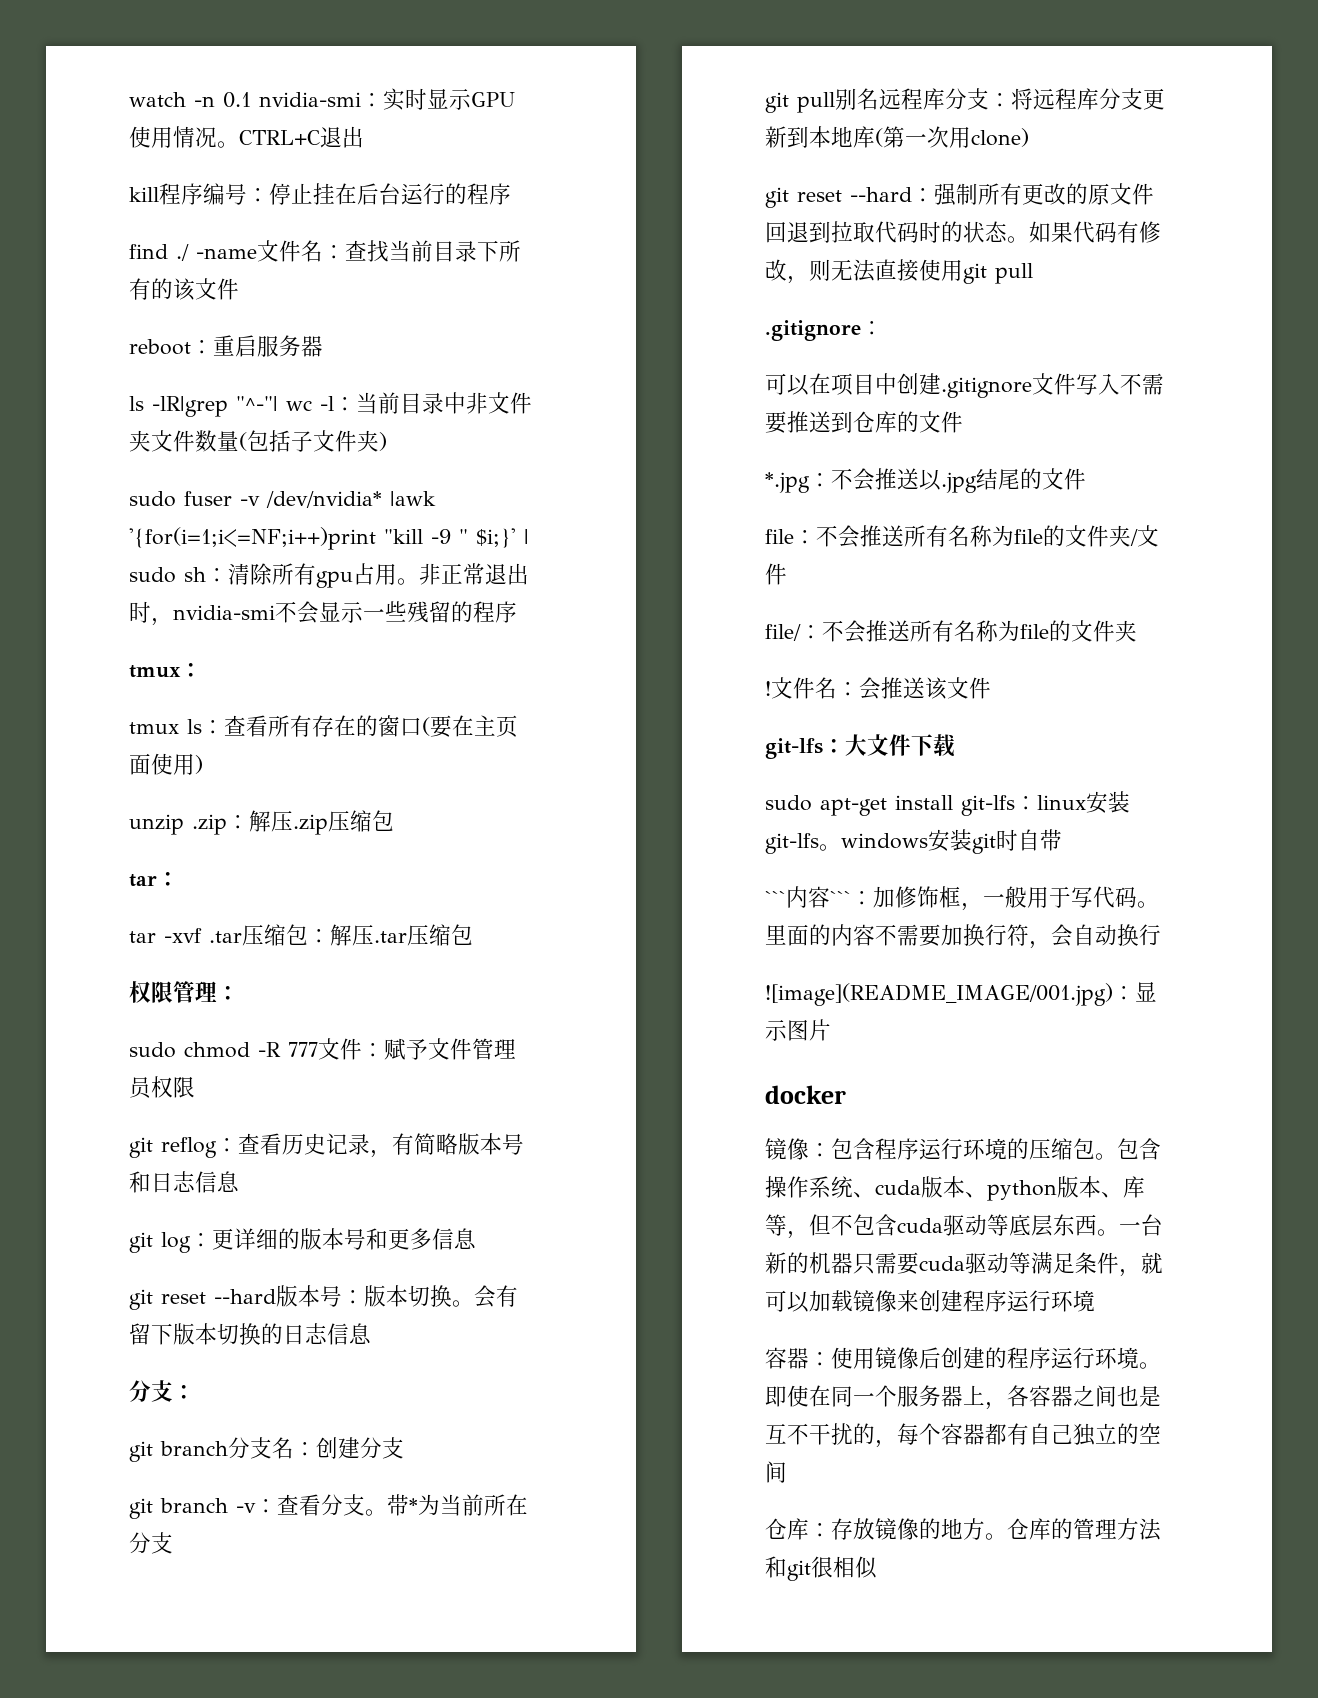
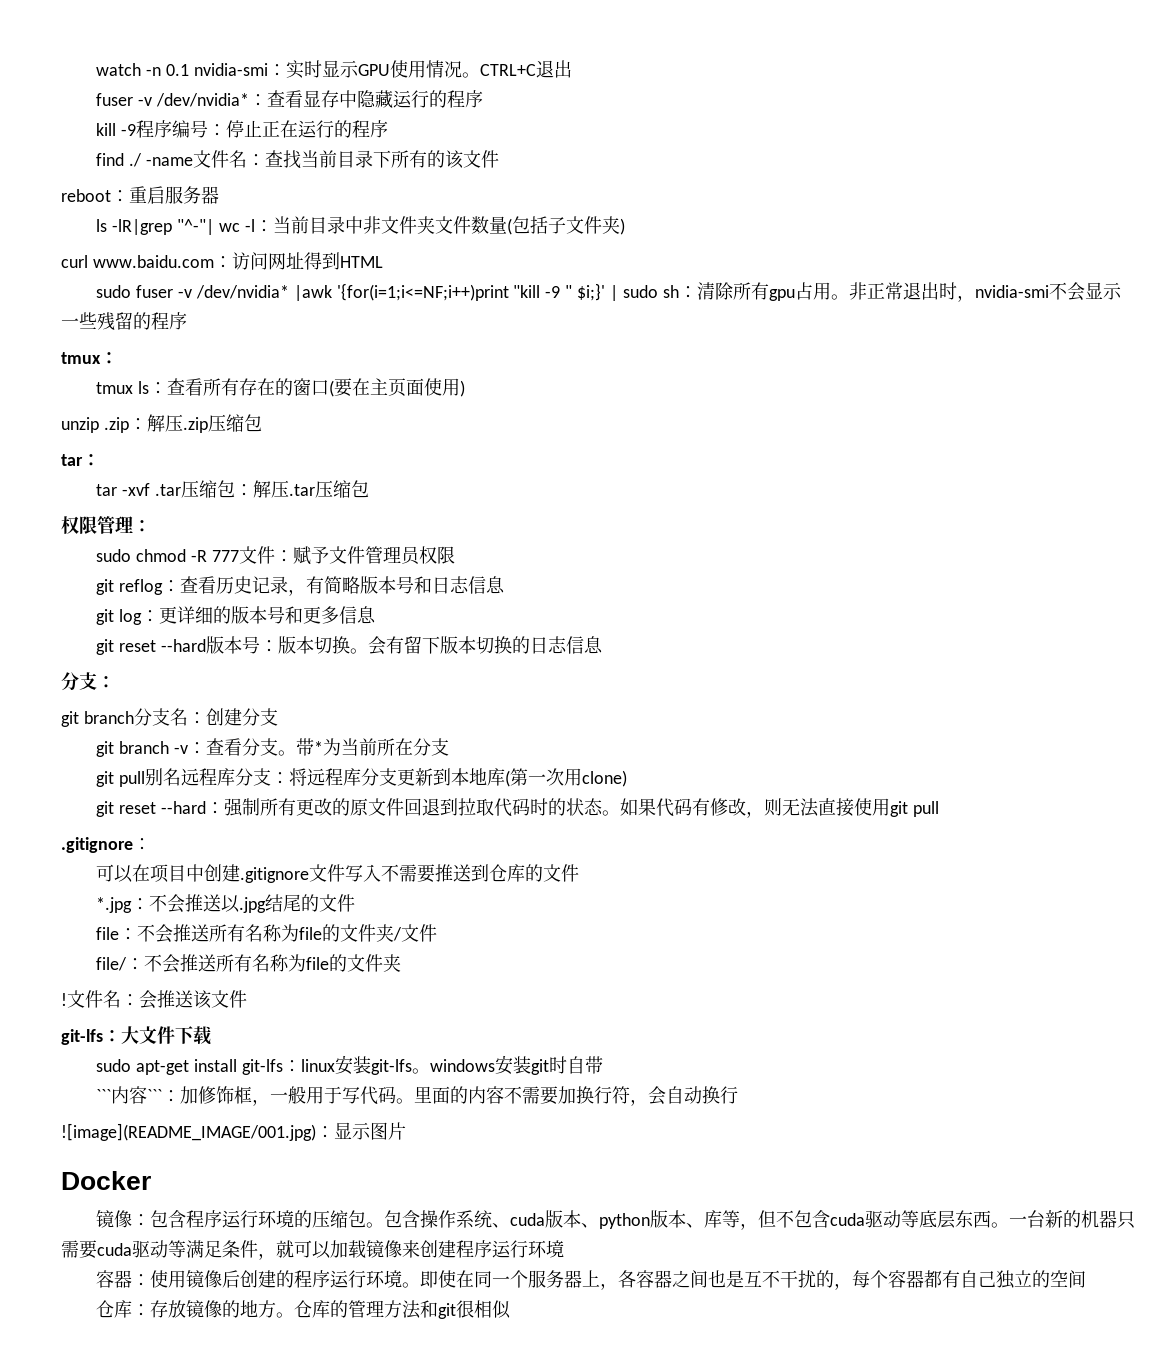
(364, 137) none -> [96,90,484,108] // fuser -v /dev/nvidia*：查看显存中隐藏运行的程序
(159, 194) none -> [121,124,137,136] -9
[313,183,401,205] 挂在后台 -> [262,120,299,138] 正在
(387, 441) none -> [61,252,383,270] // curl www.baidu.com：访问网址得到HTML
[765,1085,846,1104] docker -> [61,1171,151,1190] Docker

